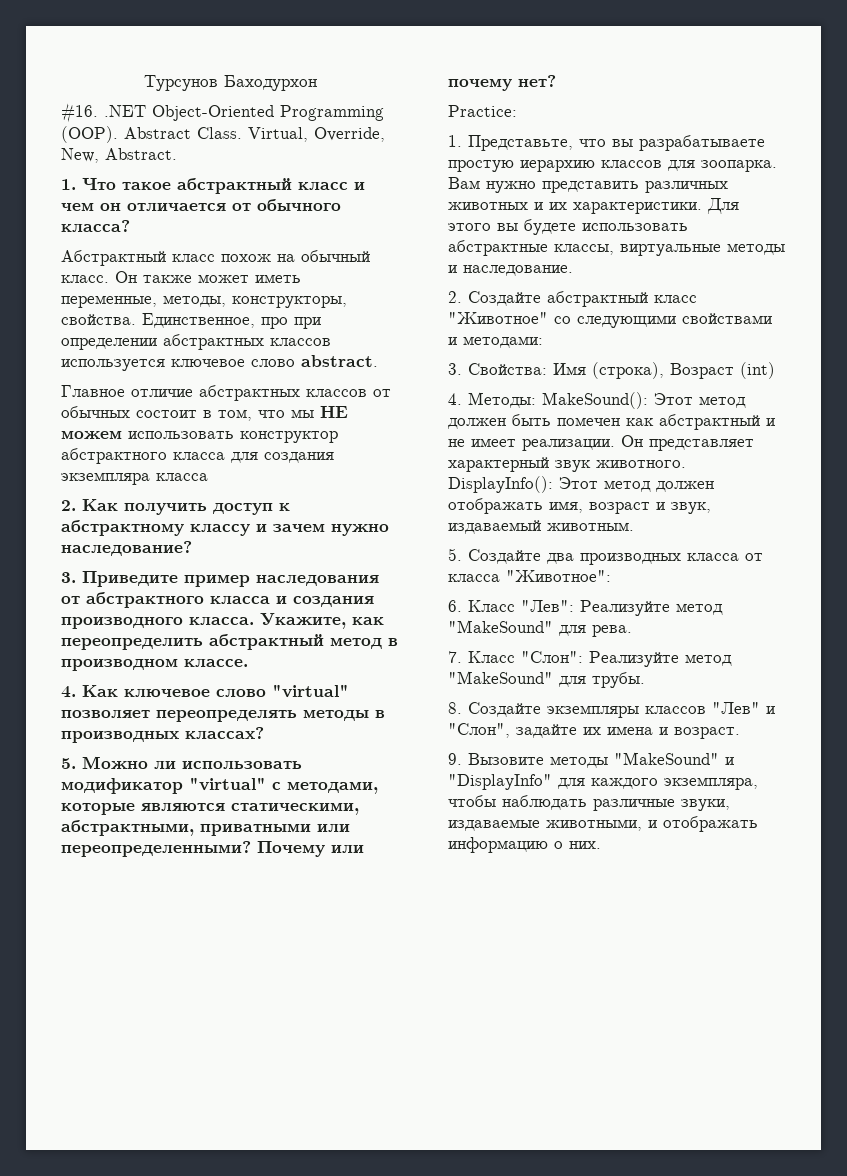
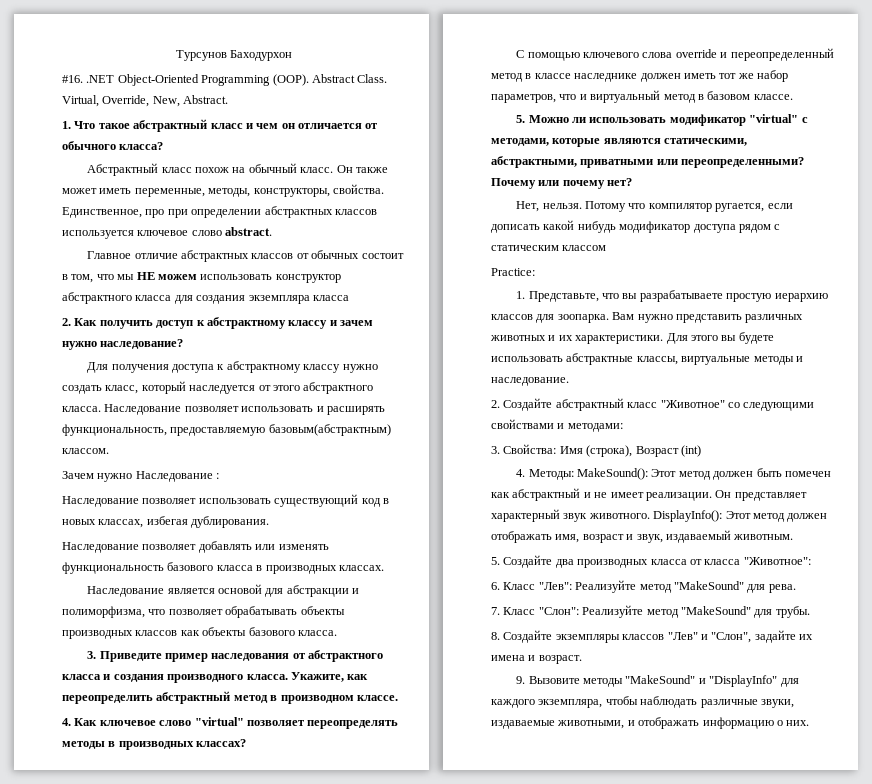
(192, 548) none -> [87,361,378,373] [62,381,374,394] [62,404,385,415] [62,424,391,436] [62,448,109,454] [62,471,220,482] [62,494,389,507] [62,516,270,528] [62,541,329,553] [62,562,384,574] [87,584,360,597] [62,606,345,618] [62,627,337,639] // Для получения доступа к абстрактному классу нужно создать класс, который наследуется от этого абстрактного класса. Наследование позволяет использовать и расширять функциональность, предоставляемую базовым(абстрактным) классом. // Зачем нужно Наследование : // Наследование позволяет использовать существующий код в новых классах, избегая дублирования. // Наследование позволяет добавлять или изменять функциональность базового класса в производных классах. // Наследование является основой для абстракции и полиморфизма, что позволяет обрабатывать объекты производных классов как объекты базового класса.
(264, 733) none -> [516,48,834,61] [491,70,788,82] [491,90,793,103] // С помощью ключевого слова override и переопределенный метод в классе наследнике должен иметь тот же набор параметров, что и виртуальный метод в базовом классе.
(556, 81) none -> [516,201,793,212] [491,220,781,233] [491,245,607,251] // Нет, нельзя. Потому что компилятор ругается, если дописать какой нибудь модификатор доступа рядом с статическим классом

